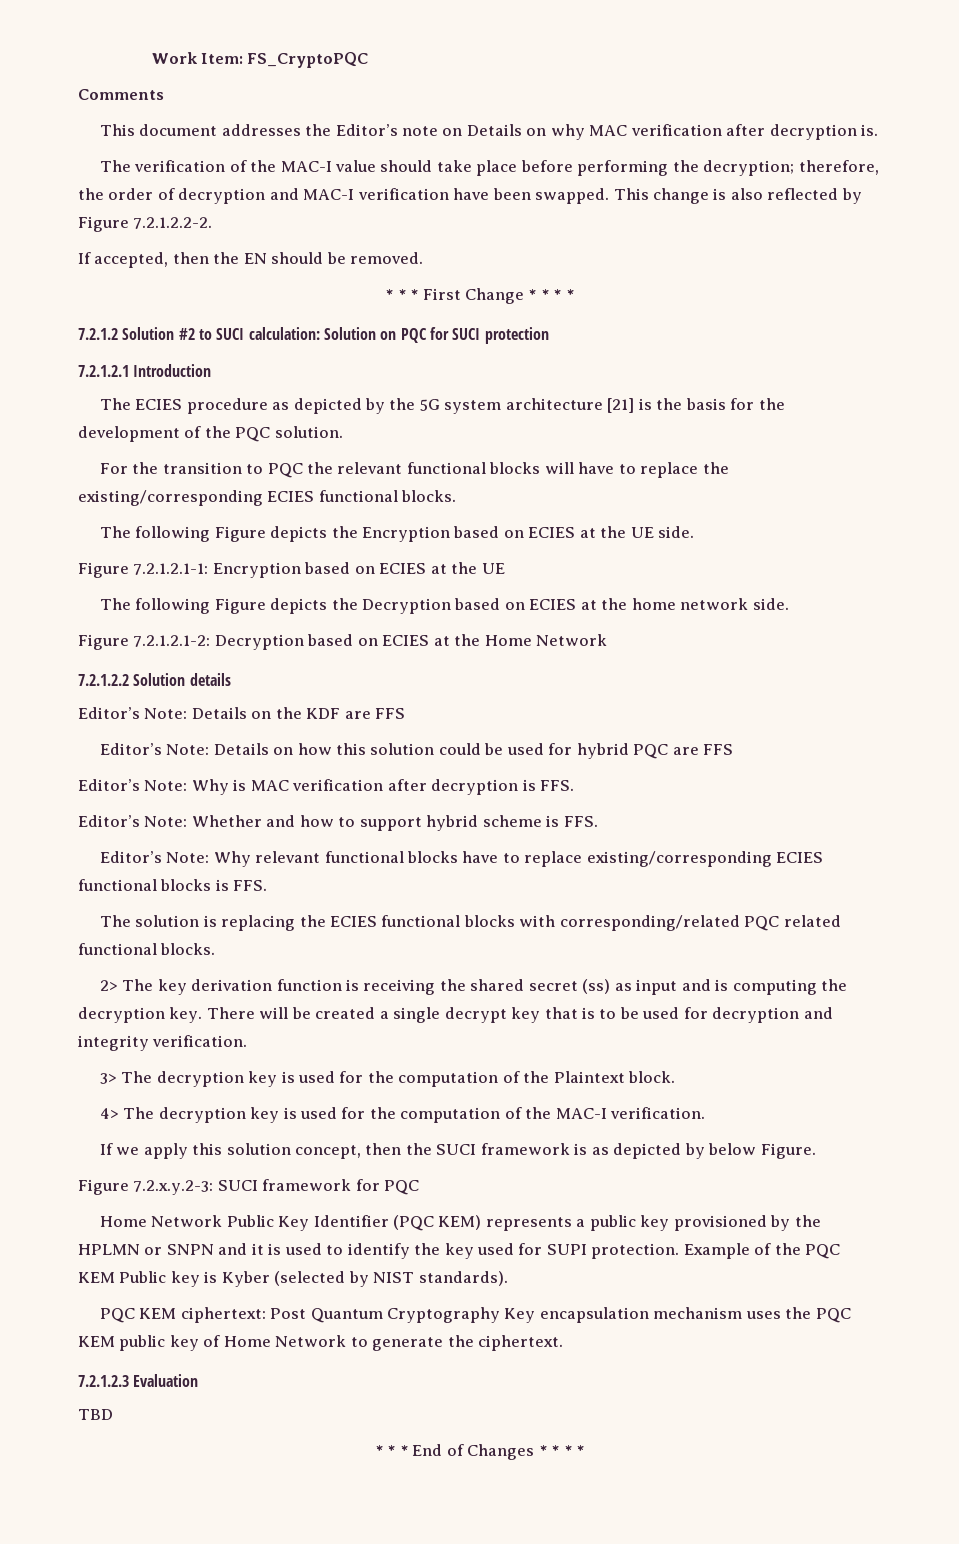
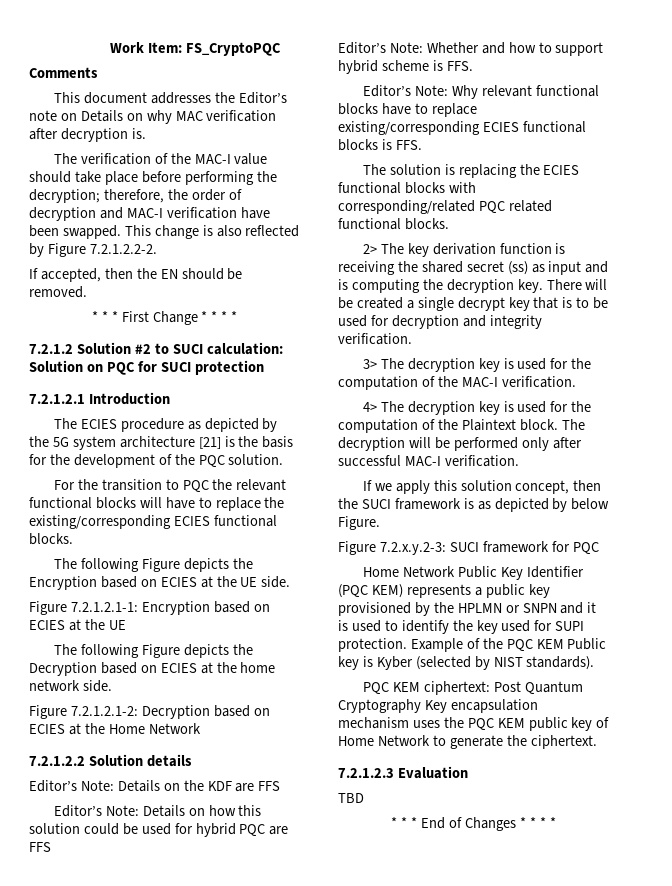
[78,779,575,795] // Editor’s Note: Why is MAC verification after decryption is FFS. -> (51, 847) none
[553,1071,676,1083] Plaintext block. -> [461,376,576,388] MAC-I verification.
(552, 1113) none -> [461,419,585,431] [338,437,582,451] [338,455,401,466] Plaintext block. The decryption will be performed only after successful

